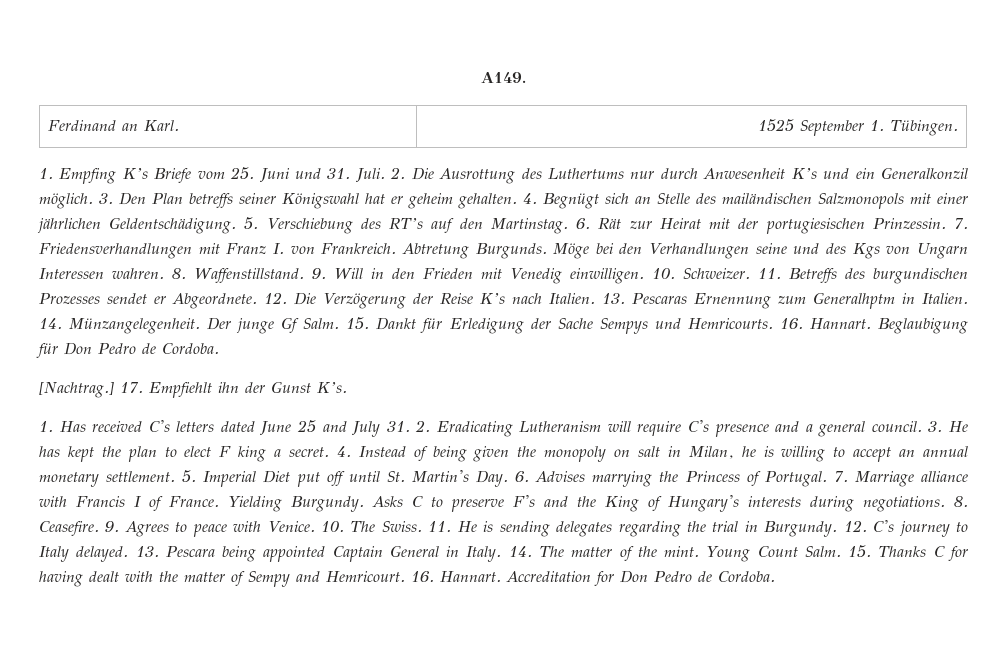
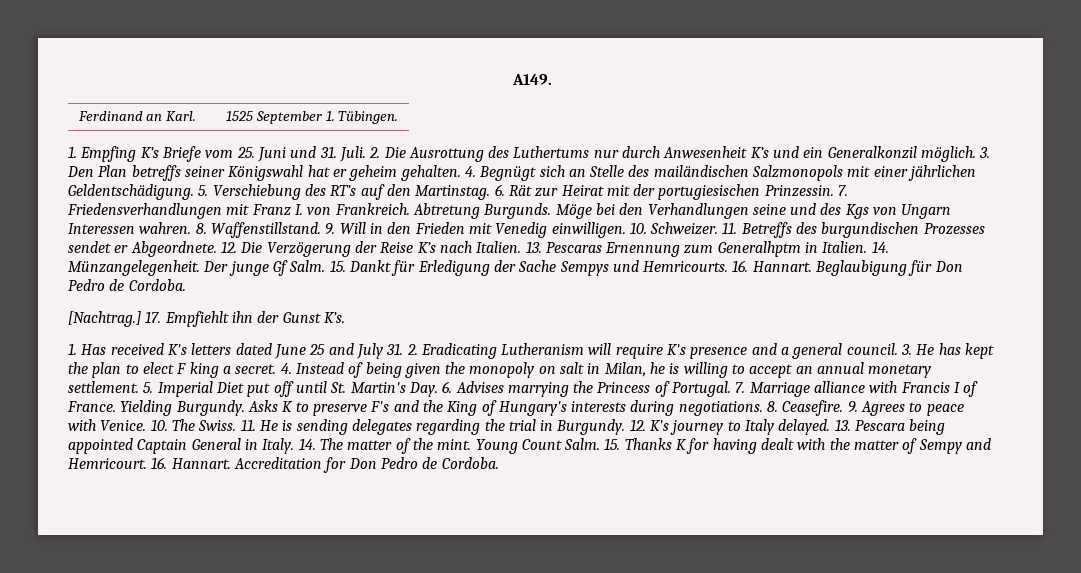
[148,420,170,432] C's -> [167,344,187,355] K's
[688,420,710,432] C's -> [667,344,687,355] K's
[411,496,423,507] C -> [282,401,293,412] K
[873,520,895,532] C's -> [650,420,670,431] K's
[933,546,945,557] C -> [676,439,687,450] K

